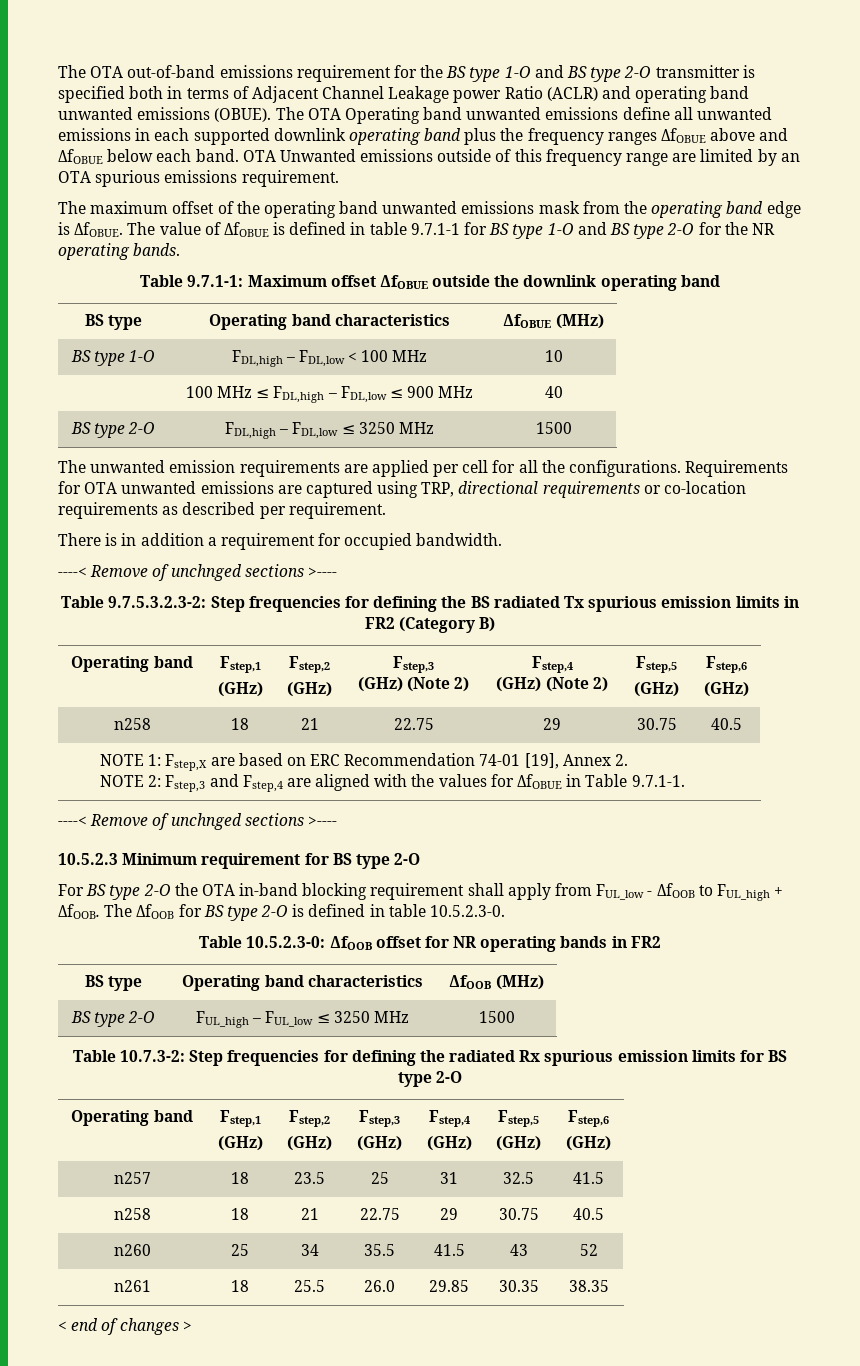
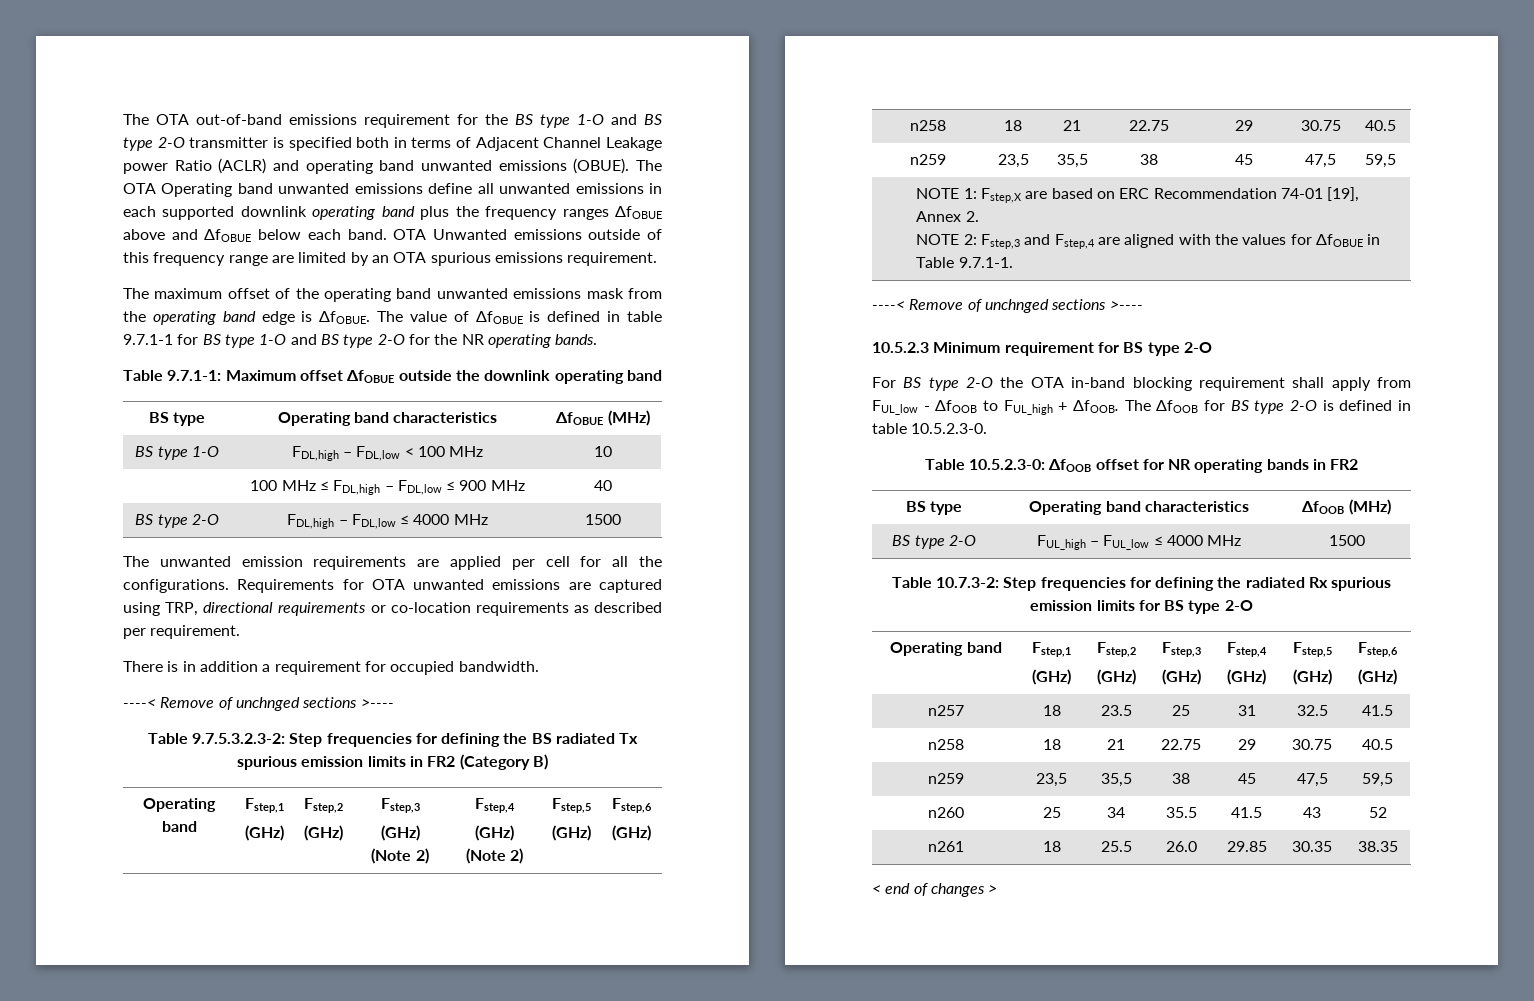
[358,422,395,434] 3250 -> [413,514,450,525] 4000
(742, 724) none -> [910,154,946,165] [997,154,1029,168] [1056,154,1088,168] [1140,154,1158,165] [1234,154,1253,165] [1305,154,1336,168] [1365,154,1396,168] // n259 | 23,5 | 35,5 | 38 | 45 | 47,5 | 59,5
[333,1011,370,1023] 3250 -> [1166,535,1203,546] 4000
(604, 1214) none -> [928,773,964,784] [1036,773,1067,787] [1100,773,1132,787] [1172,773,1190,784] [1237,773,1256,784] [1296,773,1328,787] [1362,773,1393,787] // n259 | 23,5 | 35,5 | 38 | 45 | 47,5 | 59,5

